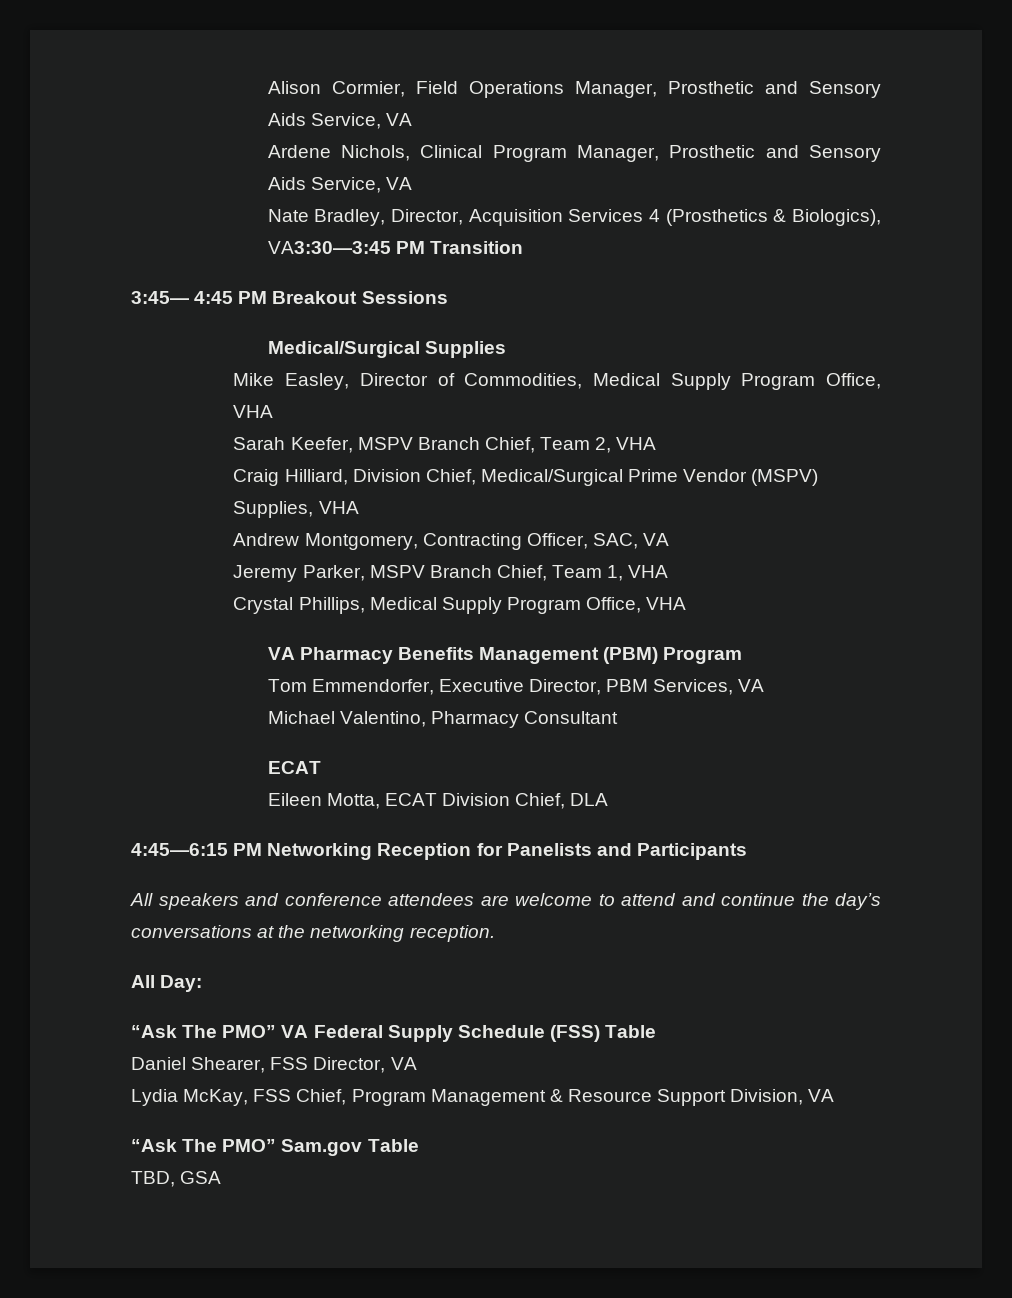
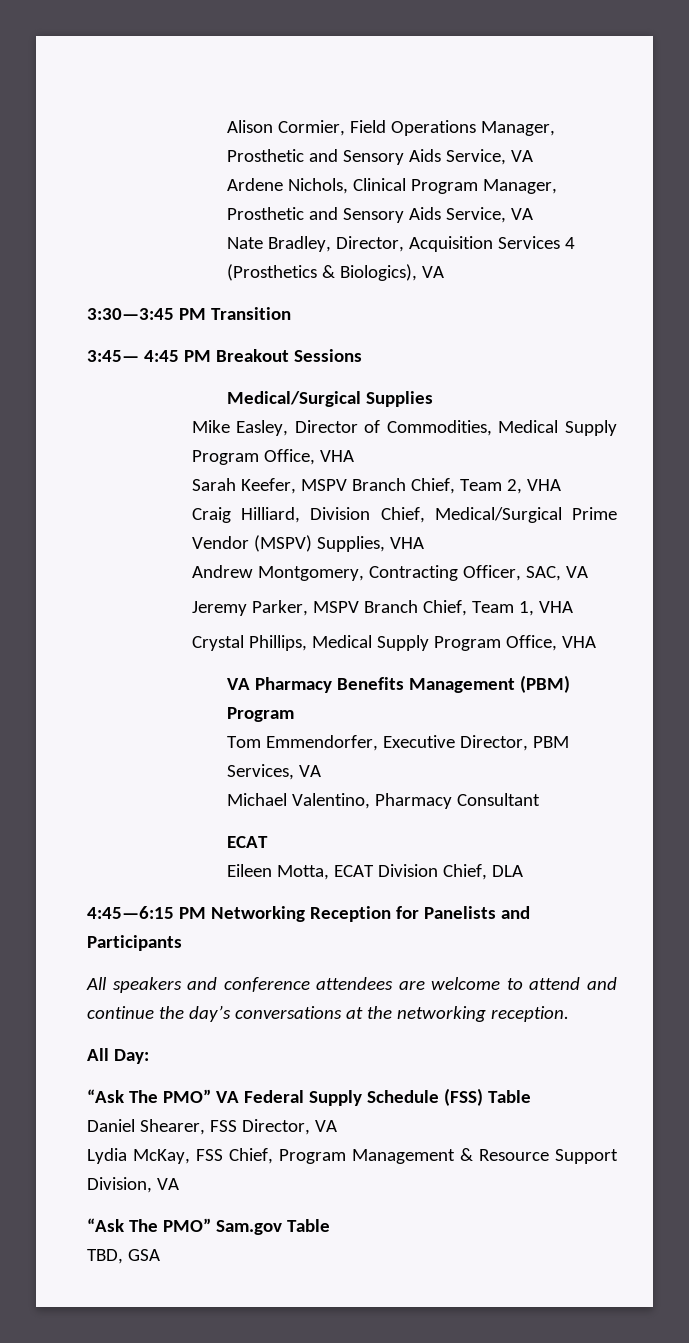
[267,241,391,254] VA3:30—3:45 -> [421,266,444,278] [87,308,174,320] VA // 3:30—3:45

